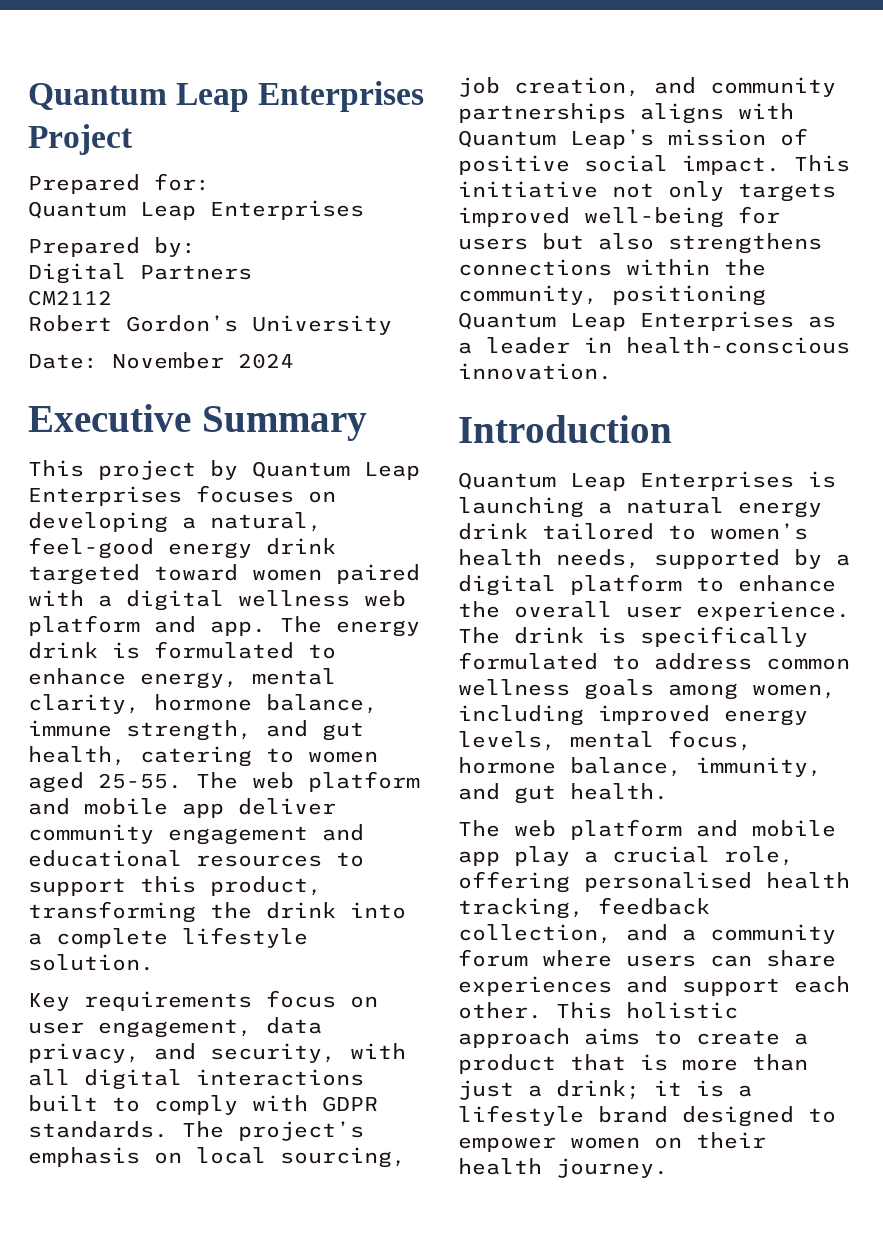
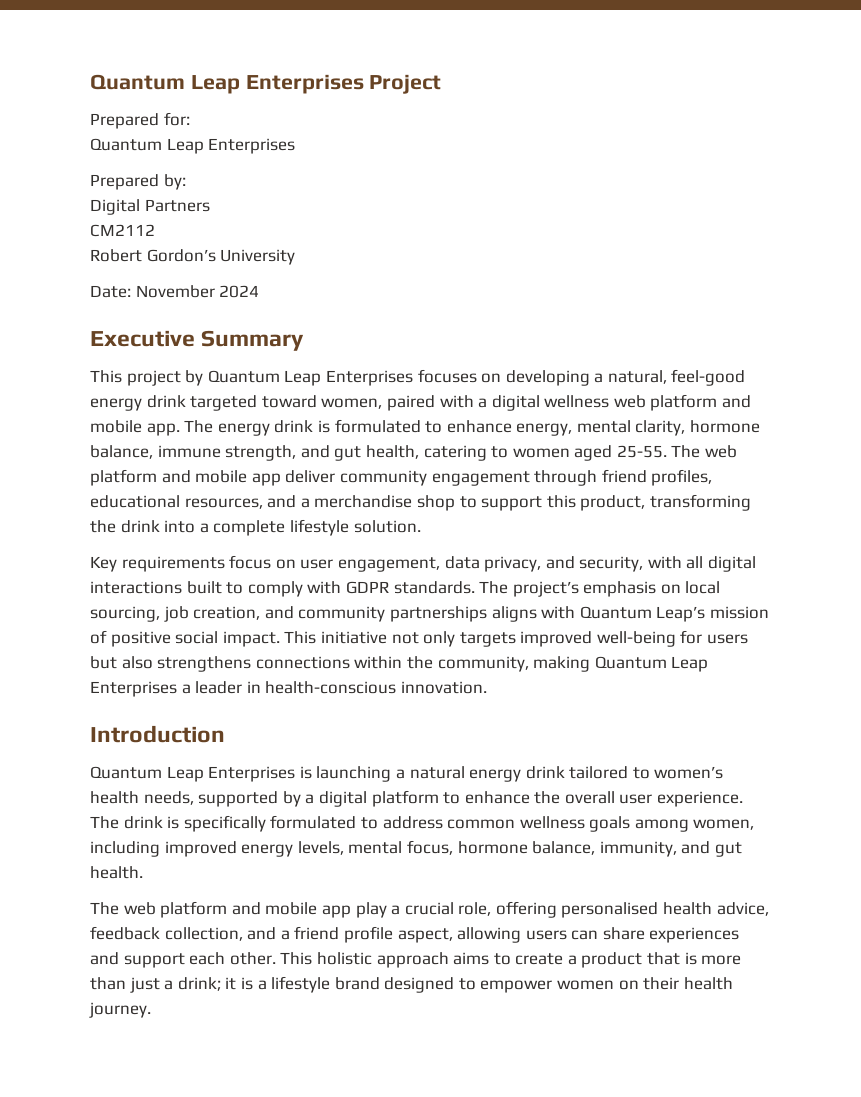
[252,569,322,581] women -> [321,398,383,409] women,
(196, 624) none -> [90,420,142,433] mobile
[322,824,364,841] [28,850,322,867] and educational resources -> [534,469,713,486] [90,495,455,511] through friend profiles, educational resources, and a merchandise shop
[612,285,766,306] [458,311,836,331] positioning Quantum Leap Enterprises as -> [533,656,709,672] [90,681,177,697] making Quantum Leap Enterprises
[458,898,584,919] tracking, -> [716,902,769,916] advice,
[710,924,836,944] [458,949,612,967] community forum where -> [294,926,522,943] friend profile aspect, allowing

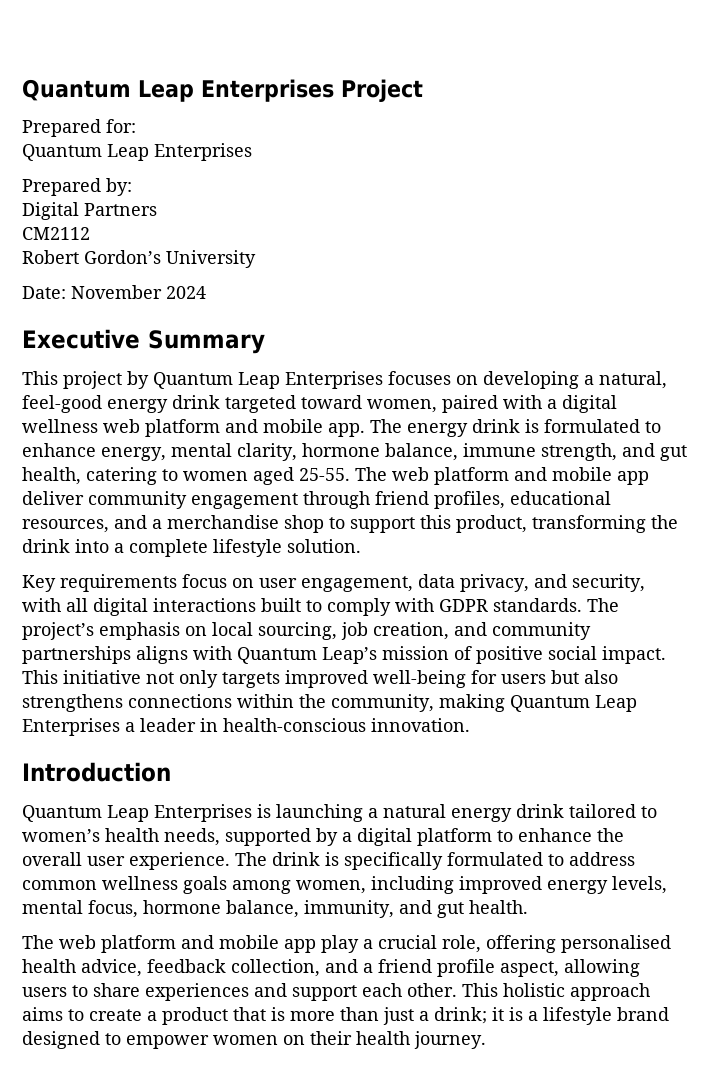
[571,930,599,940] can -> [72,985,88,997] to

